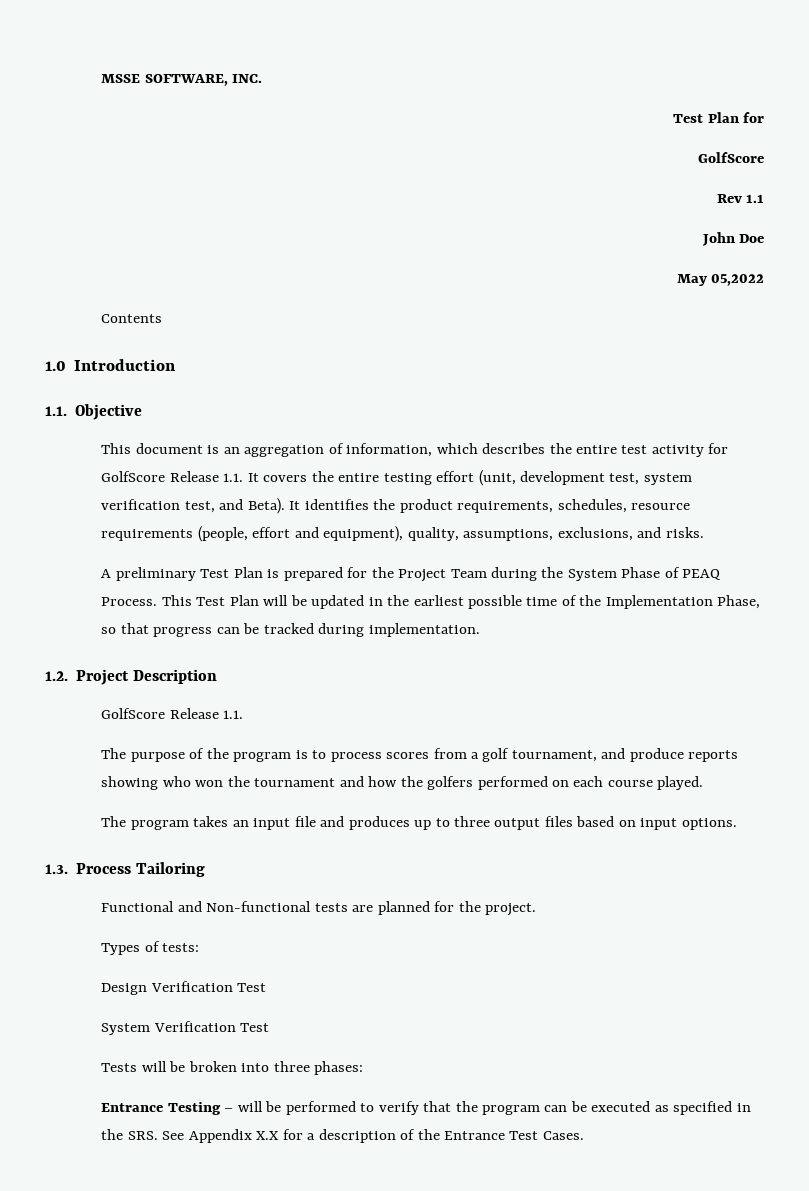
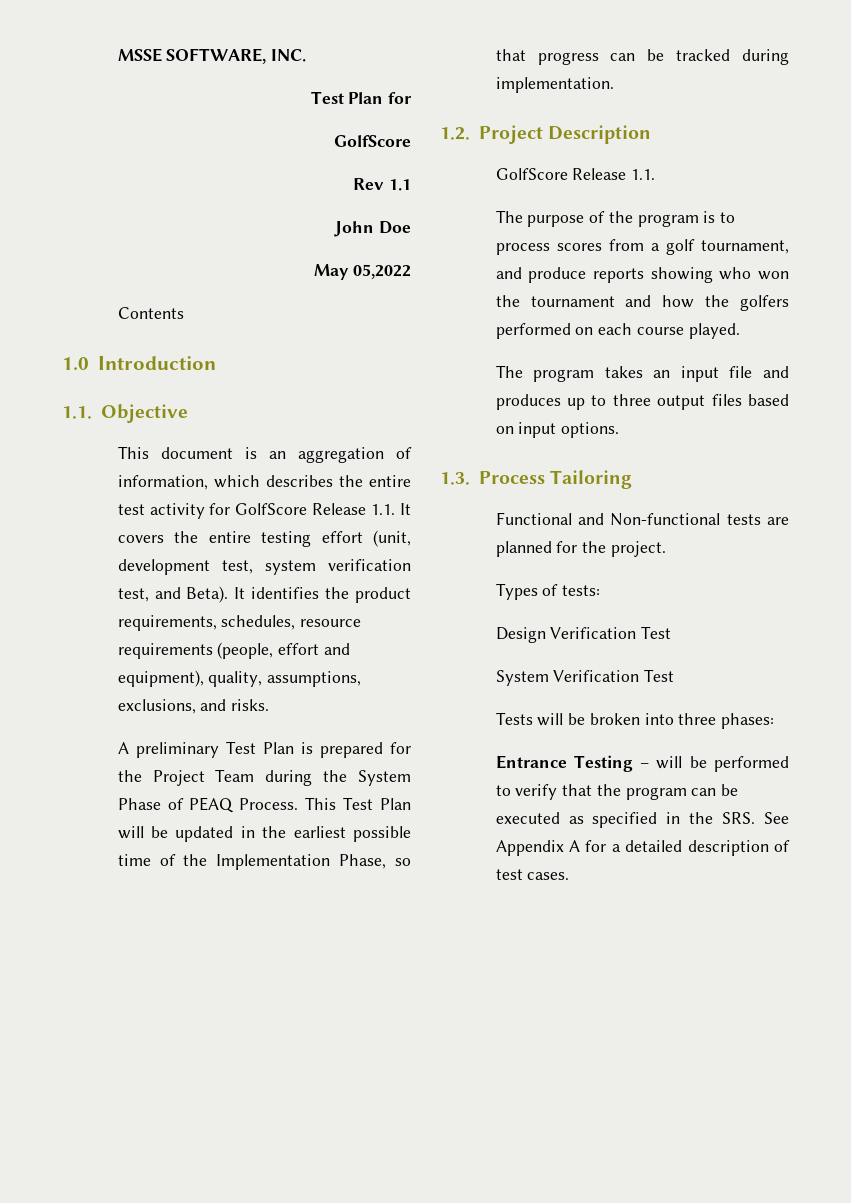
[256,1131,280,1140] X.X -> [569,840,581,852] A
(316, 1136) none -> [625,840,683,852] detailed
[417,1129,584,1140] the Entrance Test Cases. -> [495,869,570,880] test cases.

